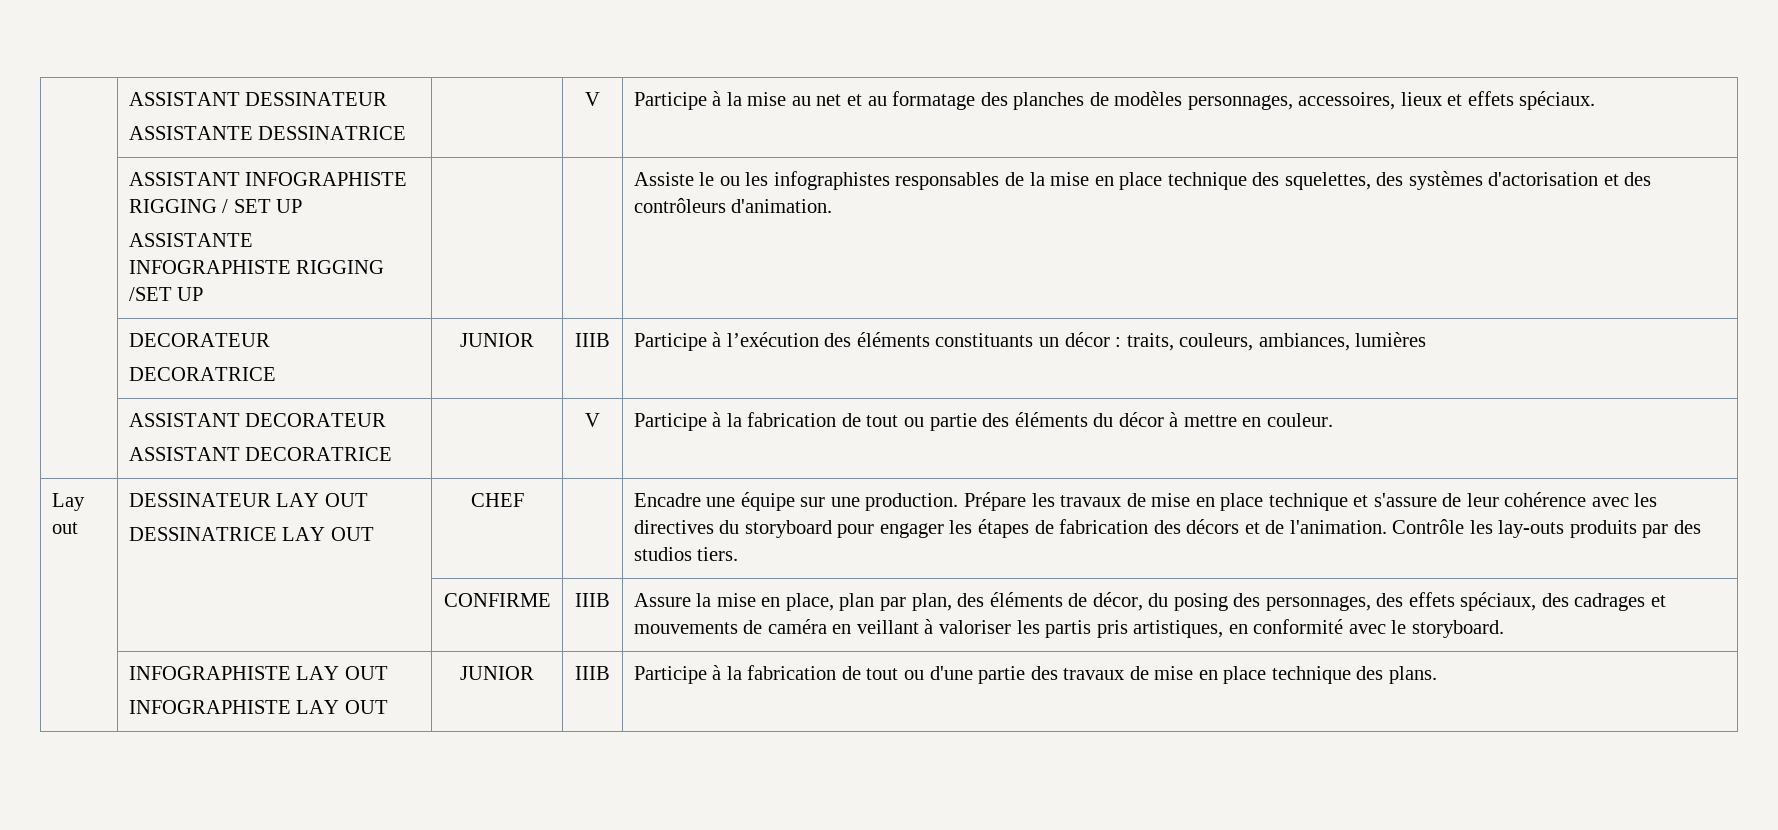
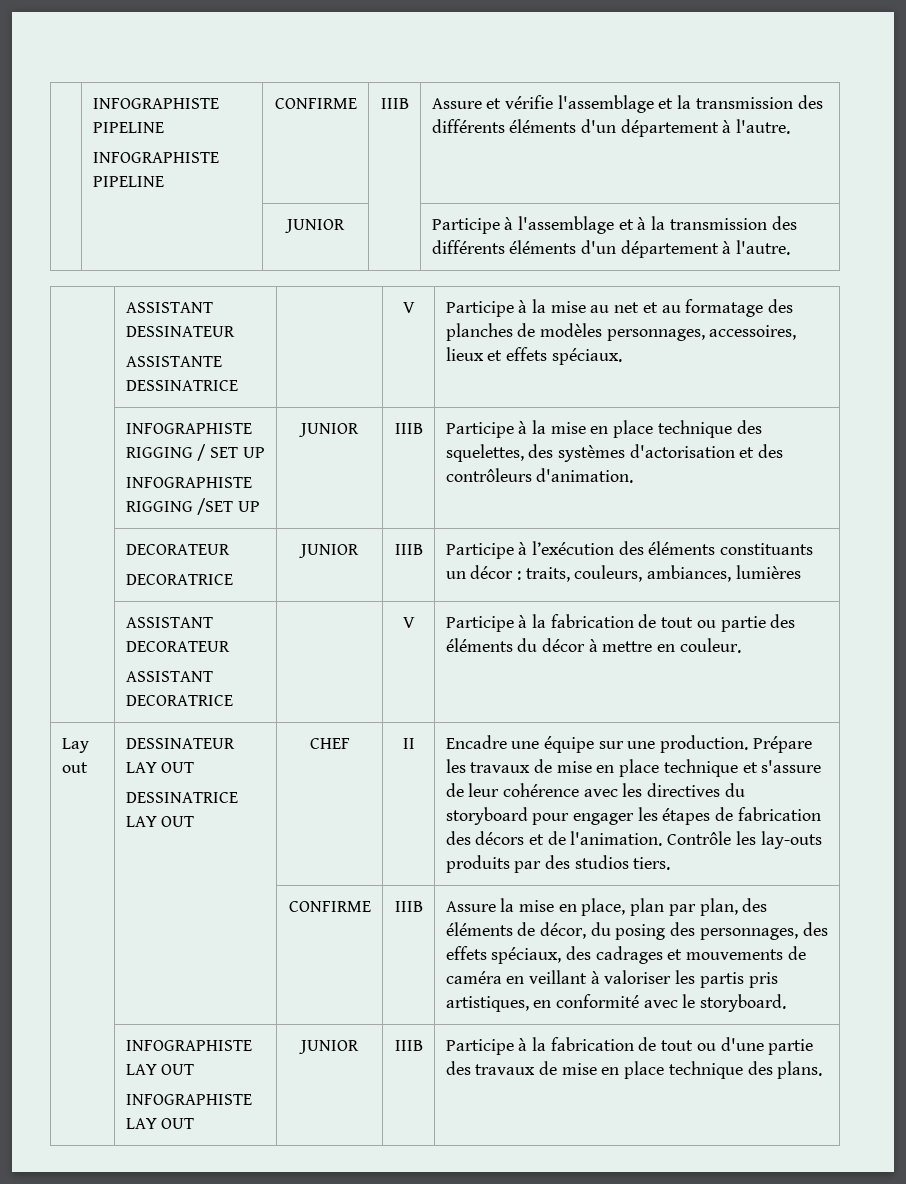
(128, 99) none -> [92,98,219,109] [92,122,164,133] [92,152,219,163] [92,176,164,187] [274,98,357,109] [380,98,409,109] [431,95,823,113] [431,119,791,137] [285,219,345,233] [431,216,797,234] [431,240,791,258] | INFOGRAPHISTE PIPELINE // INFOGRAPHISTE PIPELINE | CONFIRME | IIIB | Assure et vérifie l'assemblage et la transmission des différents éléments d'un département à l'autre. // | | JUNIOR | | Participe à l'assemblage et à la transmission des différents éléments d'un département à l'autre. //
[128,172,240,186] ASSISTANT -> (622, 356) none
[128,233,253,247] ASSISTANTE -> (265, 452) none
[633,171,1024,190] | | Assiste le ou les infographistes responsables de -> [299,423,359,437] [394,423,423,434] [445,421,528,438] JUNIOR | IIIB | Participe à
(524, 500) none -> [402,738,415,749] II

